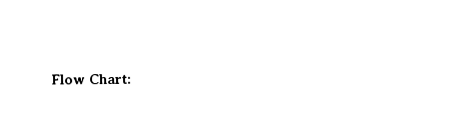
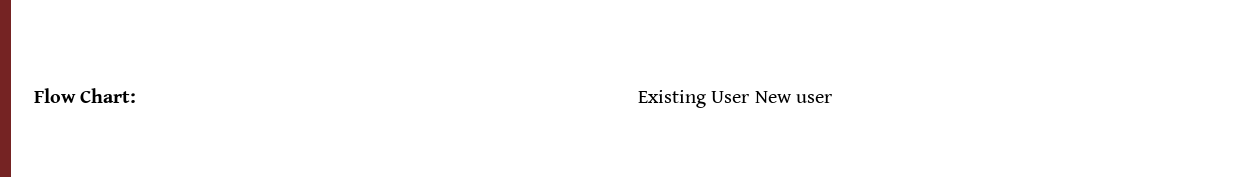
(132, 79) none -> [638,90,832,108] // Existing User New user

